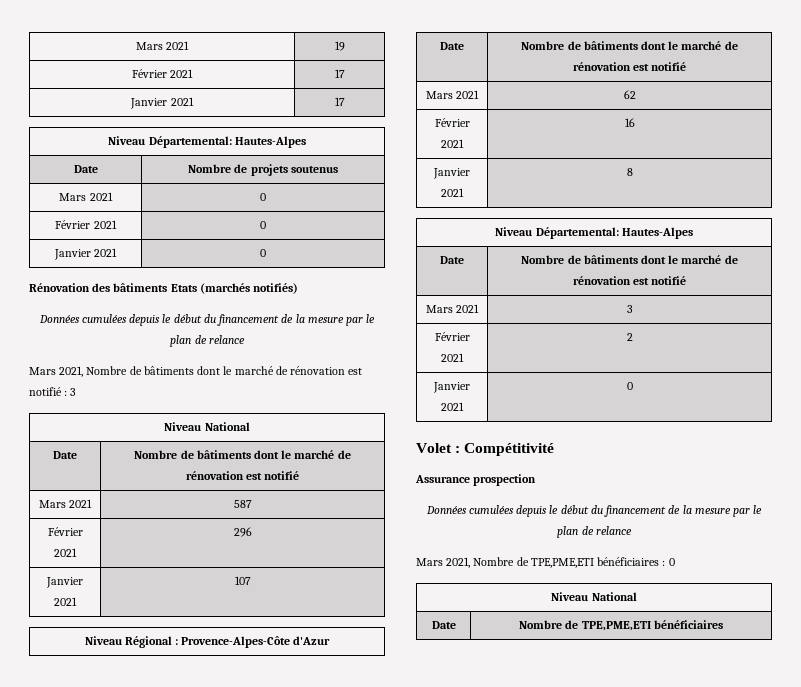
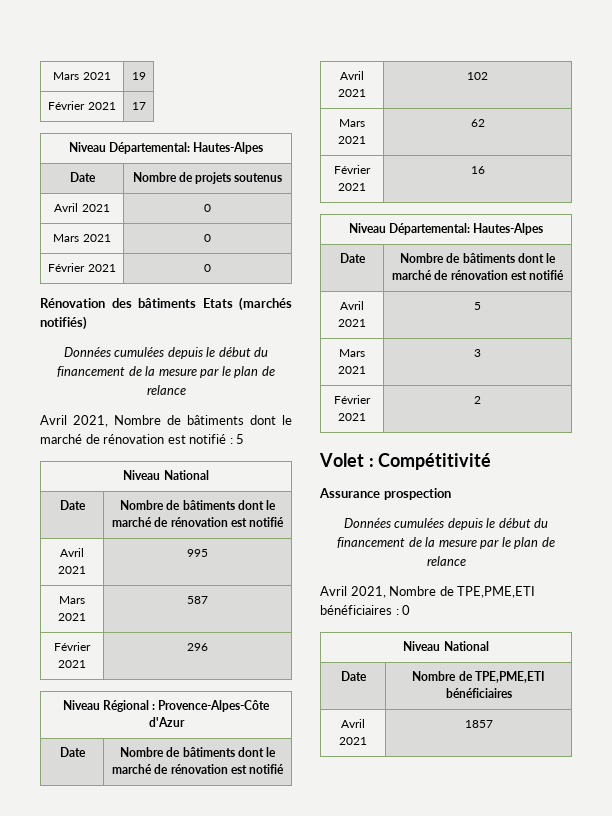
[130,97,194,109] [334,97,345,106] // Janvier 2021 | 17 -> (146, 106) none
(338, 169) none -> [54,203,110,212] [204,204,211,212] // Avril 2021 | 0
[53,248,118,260] [260,249,266,257] // Janvier 2021 | 0 -> (211, 268) none
[29,367,56,375] Mars -> [40,415,67,425] Avril
[70,388,77,396] 3 -> [236,434,245,444] 5
(300, 475) none -> [60,548,84,557] [58,566,86,574] [187,549,208,557] // Avril 2021 | 995
[46,577,83,588] [54,597,77,606] [234,576,251,585] // Janvier 2021 | 107 -> (208, 647) none
(687, 66) none -> [340,71,364,80] [338,89,366,97] [467,72,488,80] // Avril 2021 | 102
[433,168,470,179] [441,188,464,197] [626,168,633,176] // Janvier 2021 | 8 -> (485, 170) none
(687, 280) none -> [340,301,364,310] [338,319,366,327] [474,302,481,310] // Avril 2021 | 5
[433,382,470,393] [441,402,464,411] [626,382,633,390] // Janvier 2021 | 0 -> (481, 400) none
[416,558,443,566] Mars -> [320,586,347,596] Avril
(723, 624) none -> [341,719,365,728] [339,737,367,745] [464,720,493,728] // Avril 2021 | 1857

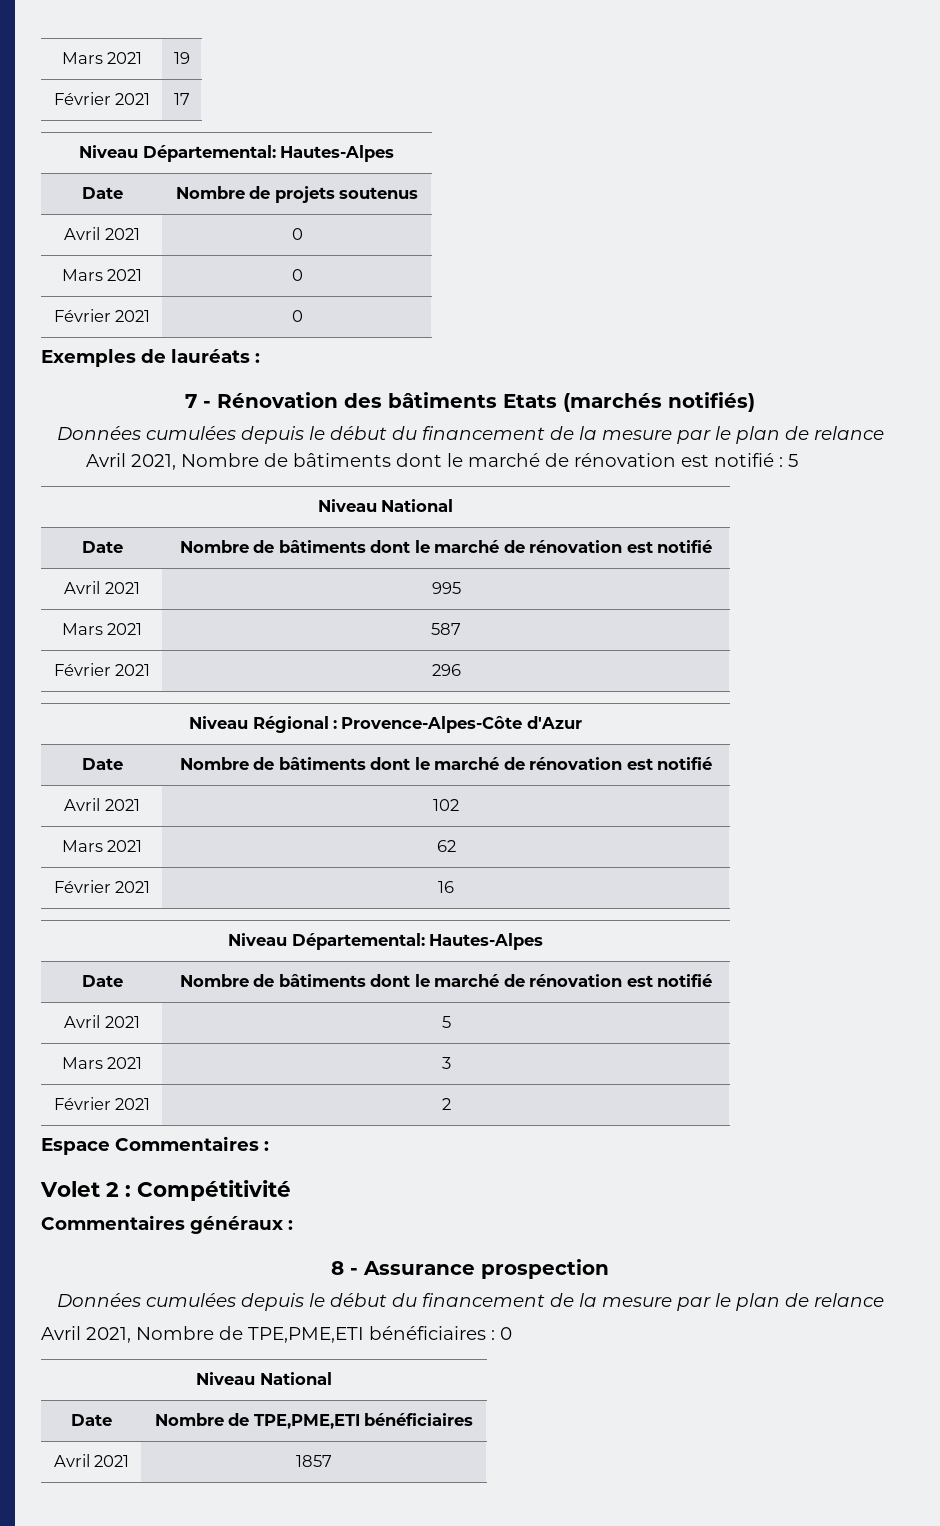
(211, 268) none -> [41,349,260,367] [185,394,211,408] Exemples de lauréats : // 7 -
(481, 400) none -> [41,1136,269,1155] // Espace Commentaires :
(364, 460) none -> [106,1182,119,1197] 2
(492, 461) none -> [41,1215,293,1234] [331,1261,358,1275] Commentaires généraux : // 8 -

